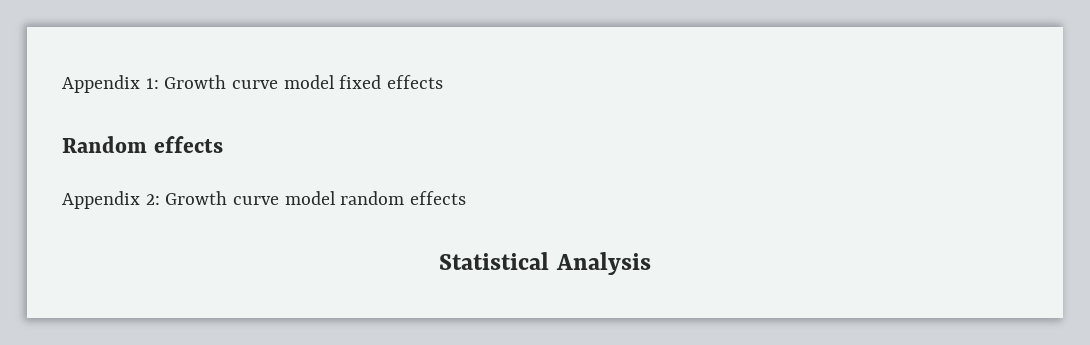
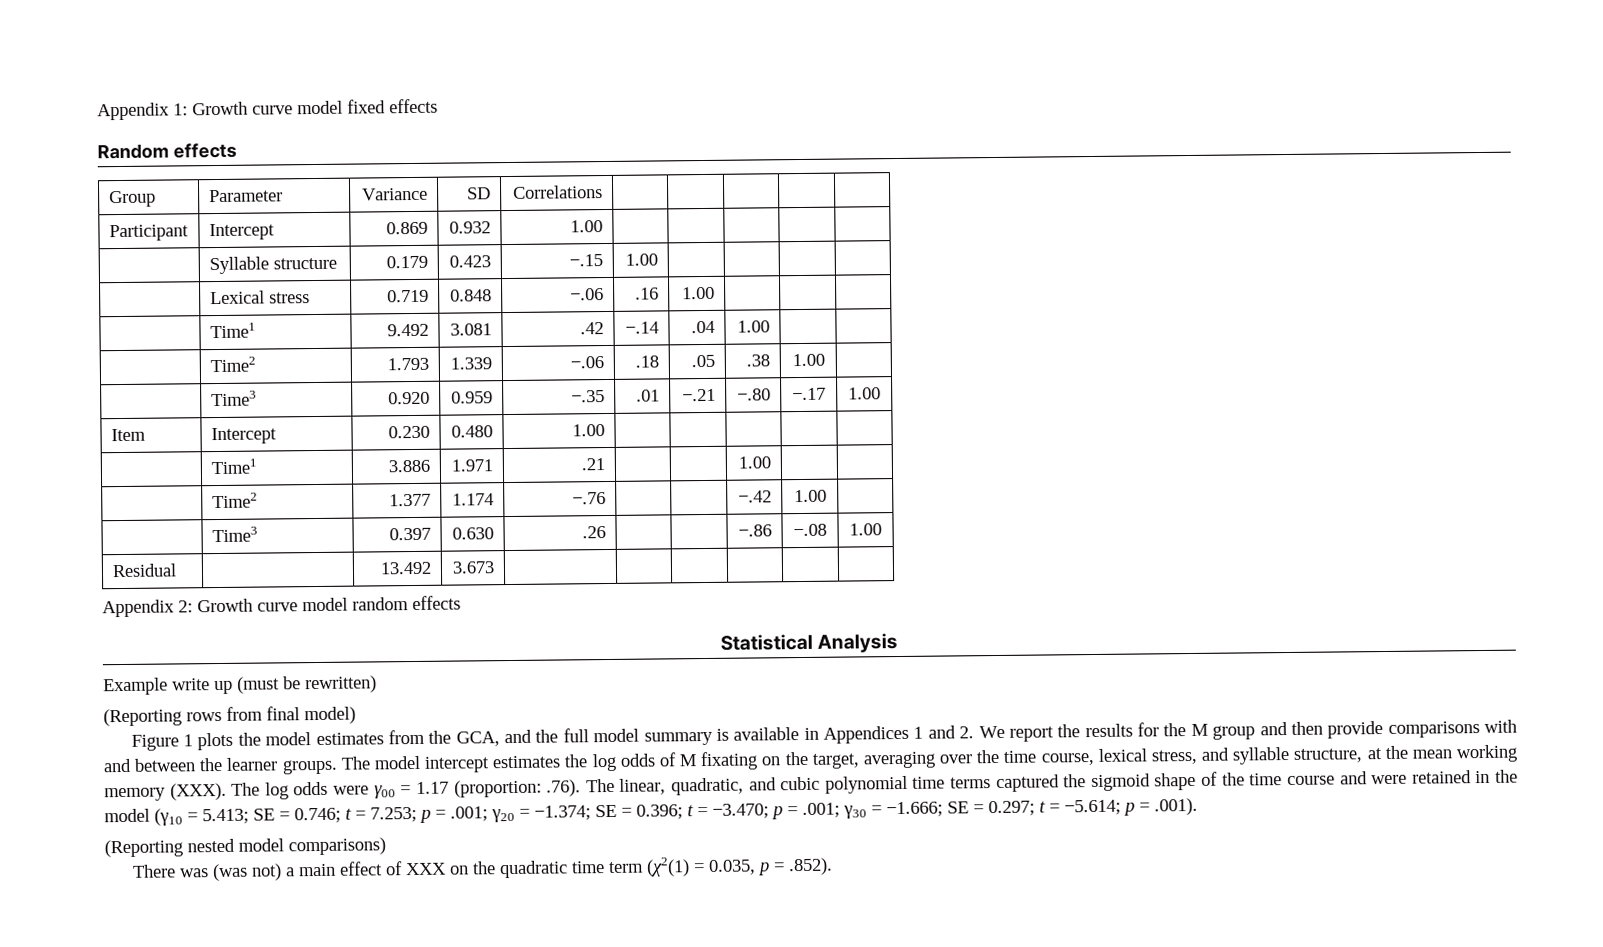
(223, 144) none -> [108,190,156,208] [208,189,283,203] [362,187,429,201] [467,187,492,200] [513,185,604,199] [108,224,189,242] [208,223,275,241] [386,221,429,235] [449,221,492,234] [570,220,604,233] [208,256,337,275] [386,255,429,269] [449,255,492,268] [569,254,604,267] [625,253,659,266] [209,290,310,305] [387,289,430,303] [450,289,493,302] [570,288,605,301] [635,287,660,300] [682,286,716,300] [209,322,256,339] [387,323,430,337] [450,323,493,336] [580,322,605,335] [625,321,660,334] [691,320,716,334] [737,320,771,333] [209,356,256,373] [387,357,430,371] [450,357,493,370] [570,356,605,369] [635,355,660,368] [691,354,716,368] [746,354,771,367] [791,353,825,367] [210,390,257,407] [388,391,431,405] [451,391,494,404] [571,390,606,403] [636,389,661,402] [682,388,717,402] [737,388,772,401] [792,387,826,401] [848,387,881,400] [110,428,146,442] [210,427,277,445] [388,425,431,439] [451,425,494,438] [572,424,606,437] [210,458,257,475] [388,459,431,473] [451,459,494,472] [581,458,606,471] [738,456,772,469] [211,492,258,509] [389,493,432,507] [452,493,495,506] [572,492,607,505] [738,490,773,503] [793,489,827,503] [211,526,258,543] [389,527,432,541] [452,527,495,540] [582,526,607,539] [738,524,773,537] [793,523,827,537] [849,523,882,536] [111,563,177,578] [380,561,433,575] [452,561,496,574] // Group | Parameter | Variance | SD | Correlations | | | | | // Participant | Intercept | 0.869 | 0.932 | 1.00 | | | | | // | Syllable structure | 0.179 | 0.423 | −.15 | 1.00 | | | | // | Lexical stress | 0.719 | 0.848 | −.06 | .16 | 1.00 | | | // | Time1 | 9.492 | 3.081 | .42 | −.14 | .04 | 1.00 | | // | Time2 | 1.793 | 1.339 | −.06 | .18 | .05 | .38 | 1.00 | // | Time3 | 0.920 | 0.959 | −.35 | .01 | −.21 | −.80 | −.17 | 1.00 // Item | Intercept | 0.230 | 0.480 | 1.00 | | | | | // | Time1 | 3.886 | 1.971 | .21 | | | 1.00 | | // | Time2 | 1.377 | 1.174 | −.76 | | | −.42 | 1.00 | // | Time3 | 0.397 | 0.630 | .26 | | | −.86 | −.08 | 1.00 // Residual | | 13.492 | 3.673 | | | | | |
(651, 263) none -> [103,675,377,696] [103,706,356,727] [130,719,1518,751] [103,744,1519,775] [104,769,1518,802] [104,797,1198,826] [104,837,386,858] [131,857,833,882] // Example write up (must be rewritten) // (Reporting rows from final model) // Figure 1 plots the model estimates from the GCA, and the full model summary is available in Appendices 1 and 2. We report the results for the M group and then provide comparisons with and between the learner groups. The model intercept estimates the log odds of M fixating on the target, averaging over the time course, lexical stress, and syllable structure, at the mean working memory (XXX). The log odds were γ00 = 1.17 (proportion: .76). The linear, quadratic, and cubic polynomial time terms captured the sigmoid shape of the time course and were retained in the model (γ10 = 5.413; SE = 0.746; t = 7.253; p = .001; γ20 = −1.374; SE = 0.396; t = −3.470; p = .001; γ30 = −1.666; SE = 0.297; t = −5.614; p = .001). // (Reporting nested model comparisons) // There was (was not) a main effect of XXX on the quadratic time term (χ2(1) = 0.035, p = .852).

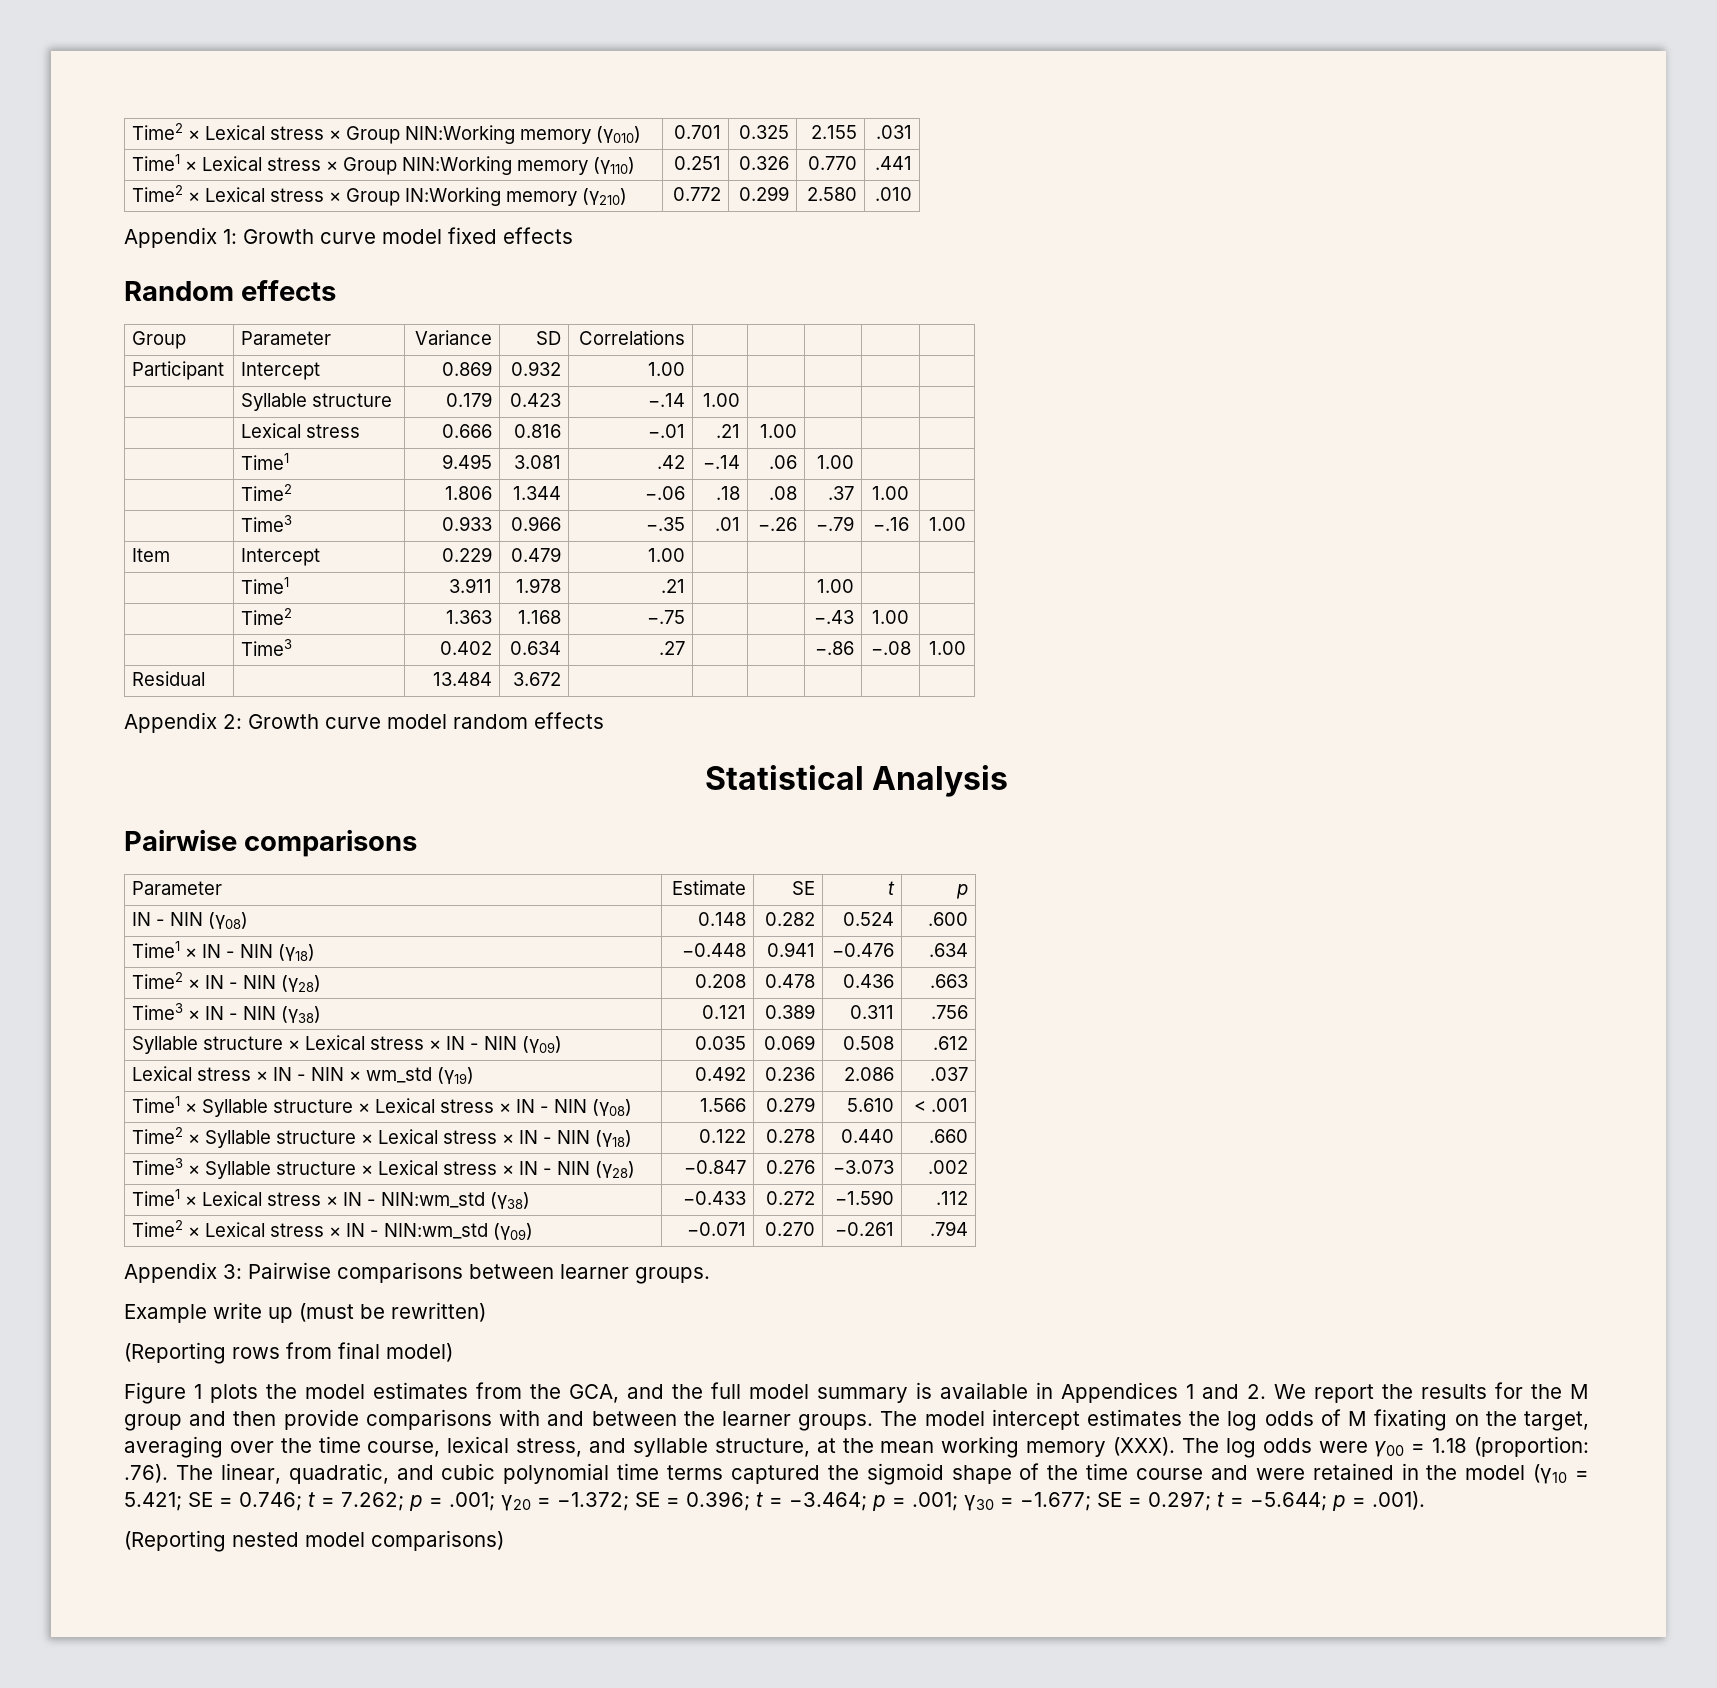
(97, 111) none -> [132,123,642,144] [673,125,721,139] [738,125,789,139] [810,125,857,139] [875,125,912,139] [132,154,636,175] [673,156,721,170] [738,156,789,170] [807,156,857,170] [874,156,912,170] [132,185,628,206] [672,187,721,201] [738,186,789,201] [806,187,857,201] [874,187,912,201] Time2 × Lexical stress × Group NIN:Working memory (γ010) | 0.701 | 0.325 | 2.155 | .031 // Time1 × Lexical stress × Group NIN:Working memory (γ110) | 0.251 | 0.326 | 0.770 | .441 // Time2 × Lexical stress × Group IN:Working memory (γ210) | 0.772 | 0.299 | 2.580 | .010 //
[569,254,604,267] −.15 -> [647,393,685,407] −.14
[387,289,430,303] [450,289,493,302] [570,288,605,301] [635,287,660,300] 0.719 | 0.848 | −.06 | .16 -> [441,424,492,438] [513,424,561,438] [647,424,685,438] [715,424,740,438] 0.666 | 0.816 | −.01 | .21
[387,323,430,337] 9.492 -> [441,454,492,469] 9.495
[691,320,716,334] [737,320,771,333] [209,356,256,373] [387,357,430,371] [450,357,493,370] .04 | 1.00 | | // | Time2 | 1.793 | 1.339 -> [768,455,797,469] [816,455,854,469] [241,484,293,501] [444,486,492,500] [512,486,561,500] .06 | 1.00 | | // | Time2 | 1.806 | 1.344
[691,354,716,368] [746,354,771,367] [791,353,825,367] [210,390,257,407] [388,391,431,405] [451,391,494,404] .05 | .38 | 1.00 | // | Time3 | 0.920 | 0.959 -> [768,486,797,500] [827,486,854,500] [872,486,909,500] [241,515,293,532] [441,516,492,531] [510,516,561,531] .08 | .37 | 1.00 | // | Time3 | 0.933 | 0.966
[682,388,717,402] [737,388,772,401] [792,387,826,401] −.21 | −.80 | −.17 -> [757,517,797,531] [815,516,854,531] [872,517,909,531] −.26 | −.79 | −.16
[388,425,431,439] [451,425,494,438] 0.230 | 0.480 -> [441,547,492,562] [510,547,561,562] 0.229 | 0.479
[388,459,431,473] [451,459,494,472] 3.886 | 1.971 -> [448,578,492,593] [515,578,561,593] 3.911 | 1.978
[389,493,432,507] [452,493,495,506] [572,492,607,505] [738,490,773,503] [793,489,827,503] [211,526,258,543] [389,527,432,541] [452,527,495,540] [582,526,607,539] 1.377 | 1.174 | −.76 | | | −.42 | 1.00 | // | Time3 | 0.397 | 0.630 | .26 -> [445,610,492,624] [517,610,561,624] [646,610,685,624] [813,610,854,624] [872,610,909,624] [241,639,293,656] [439,641,492,655] [509,641,561,655] [658,641,685,655] 1.363 | 1.168 | −.75 | | | −.43 | 1.00 | // | Time3 | 0.402 | 0.634 | .27
[380,561,433,575] [452,561,496,574] 13.492 | 3.673 -> [432,672,492,686] [512,672,561,686] 13.484 | 3.672
(899, 643) none -> [124,829,418,857] [132,881,223,895] [671,880,746,895] [791,881,815,895] [887,881,895,895] [955,884,968,899] [132,912,249,929] [697,912,746,926] [764,912,815,926] [842,912,894,926] [927,912,968,926] [132,941,316,961] [681,943,746,957] [766,942,815,957] [831,943,894,957] [928,943,968,957] [132,972,322,992] [694,974,746,988] [764,974,815,988] [842,974,894,988] [929,974,968,988] [132,1003,322,1023] [701,1005,746,1019] [764,1004,815,1019] [849,1005,894,1019] [930,1005,968,1019] [132,1035,563,1054] [694,1036,746,1050] [763,1035,815,1050] [842,1036,894,1050] [932,1036,968,1050] [132,1066,475,1084] [694,1066,746,1081] [764,1067,815,1081] [843,1067,894,1081] [929,1067,968,1081] [132,1096,633,1117] [699,1098,746,1112] [765,1097,815,1112] [846,1098,894,1112] [913,1098,968,1112] [132,1127,633,1148] [698,1129,746,1143] [765,1129,815,1143] [840,1129,894,1143] [928,1129,968,1143] [132,1158,636,1179] [683,1160,746,1174] [765,1160,815,1174] [832,1160,894,1174] [927,1160,968,1174] [132,1189,531,1209] [682,1191,746,1205] [765,1191,815,1205] [834,1190,894,1205] [935,1191,968,1205] [132,1220,534,1240] [686,1222,746,1236] [764,1222,815,1236] [834,1222,894,1236] [929,1221,968,1236] [124,1262,710,1284] // Pairwise comparisons // Parameter | Estimate | SE | t | p // IN - NIN (γ08) | 0.148 | 0.282 | 0.524 | .600 // Time1 × IN - NIN (γ18) | −0.448 | 0.941 | −0.476 | .634 // Time2 × IN - NIN (γ28) | 0.208 | 0.478 | 0.436 | .663 // Time3 × IN - NIN (γ38) | 0.121 | 0.389 | 0.311 | .756 // Syllable structure × Lexical stress × IN - NIN (γ09) | 0.035 | 0.069 | 0.508 | .612 // Lexical stress × IN - NIN × wm_std (γ19) | 0.492 | 0.236 | 2.086 | .037 // Time1 × Syllable structure × Lexical stress × IN - NIN (γ08) | 1.566 | 0.279 | 5.610 | < .001 // Time2 × Syllable structure × Lexical stress × IN - NIN (γ18) | 0.122 | 0.278 | 0.440 | .660 // Time3 × Syllable structure × Lexical stress × IN - NIN (γ28) | −0.847 | 0.276 | −3.073 | .002 // Time1 × Lexical stress × IN - NIN:wm_std (γ38) | −0.433 | 0.272 | −1.590 | .112 // Time2 × Lexical stress × IN - NIN:wm_std (γ09) | −0.071 | 0.270 | −0.261 | .794 // Appendix 3: Pairwise comparisons between learner groups.
[415,781,449,794] 1.17 -> [1432,1438,1468,1453] 1.18
[202,808,249,825] 5.413; -> [124,1492,182,1511] 5.421;
[370,806,417,823] 7.253; -> [341,1492,404,1511] 7.262;
[534,805,591,821] −1.374; -> [557,1492,629,1511] −1.372;
[712,803,769,819] −3.470; -> [789,1492,867,1511] −3.464;
[886,801,943,818] −1.666; -> [1020,1492,1091,1511] −1.677;
[1064,799,1121,816] −5.614; -> [1250,1492,1327,1511] −5.644;
[131,857,833,882] // There was (was not) a main effect of XXX on the quadratic time term (χ2(1) = 0.035, p = .852). -> (504, 1540) none

